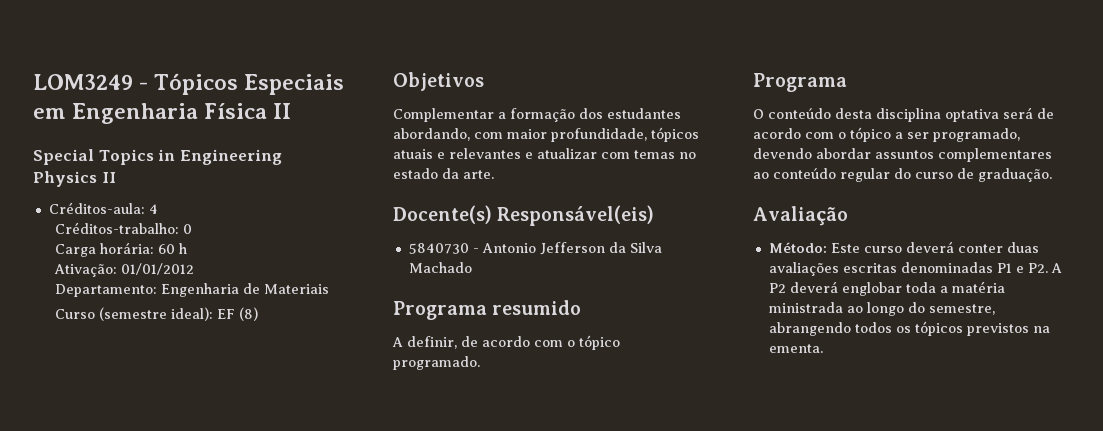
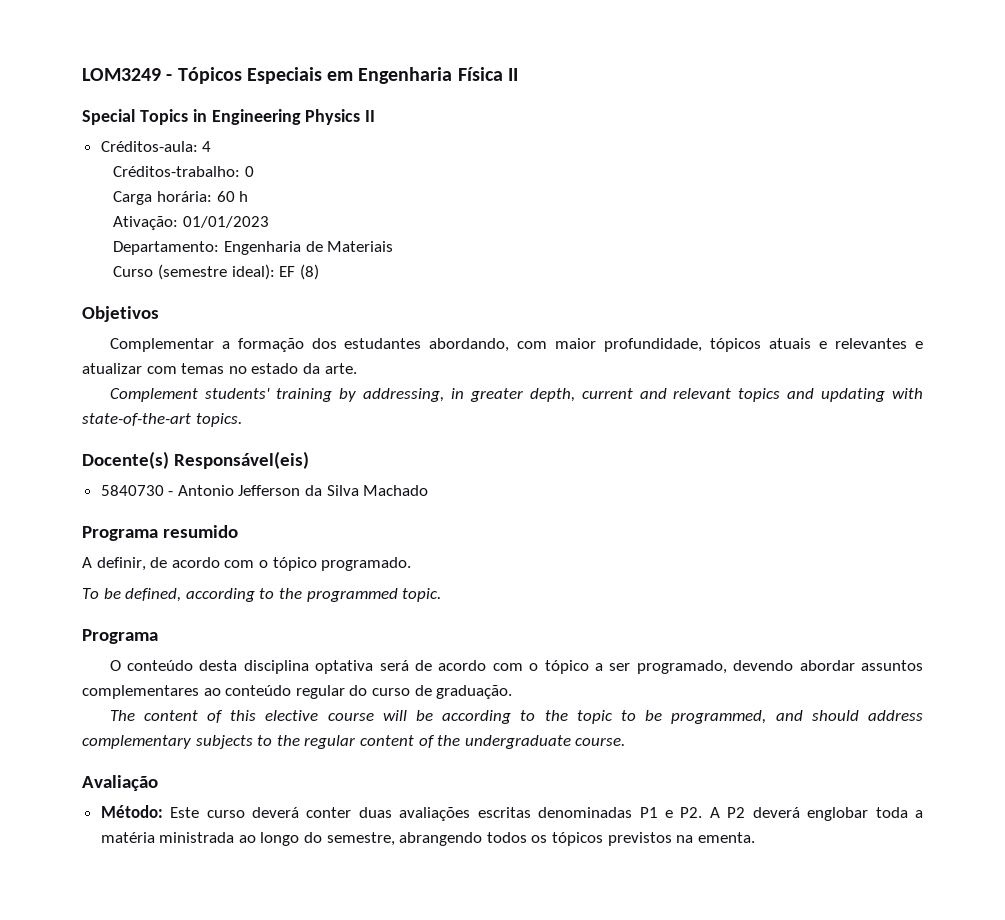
[120,263,194,275] 01/01/2012 -> [182,216,269,228] 01/01/2023
(494, 174) none -> [109,388,923,402] [82,413,242,427] // Complement students' training by addressing, in greater depth, current and relevant topics and updating with state-of-the-art topics.
(480, 363) none -> [82,588,442,602] // To be defined, according to the programmed topic.
(1052, 175) none -> [109,710,924,724] [82,735,626,749] // The content of this elective course will be according to the topic to be programmed, and should address complementary subjects to the regular content of the undergraduate course.

